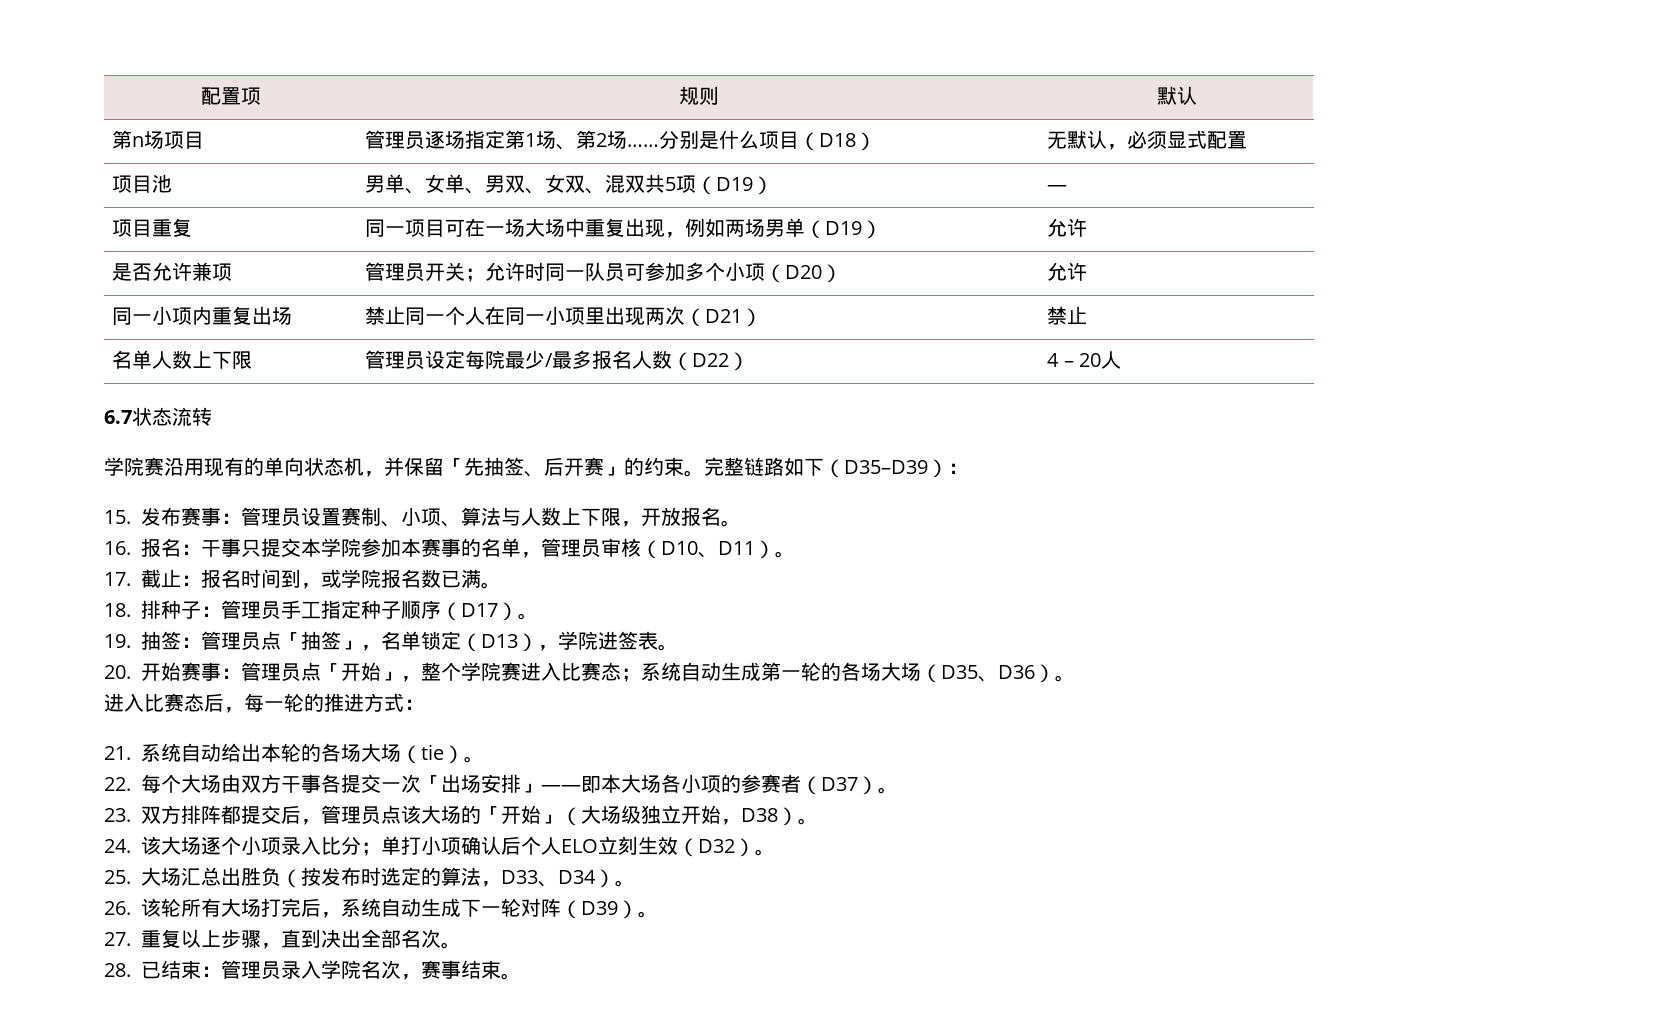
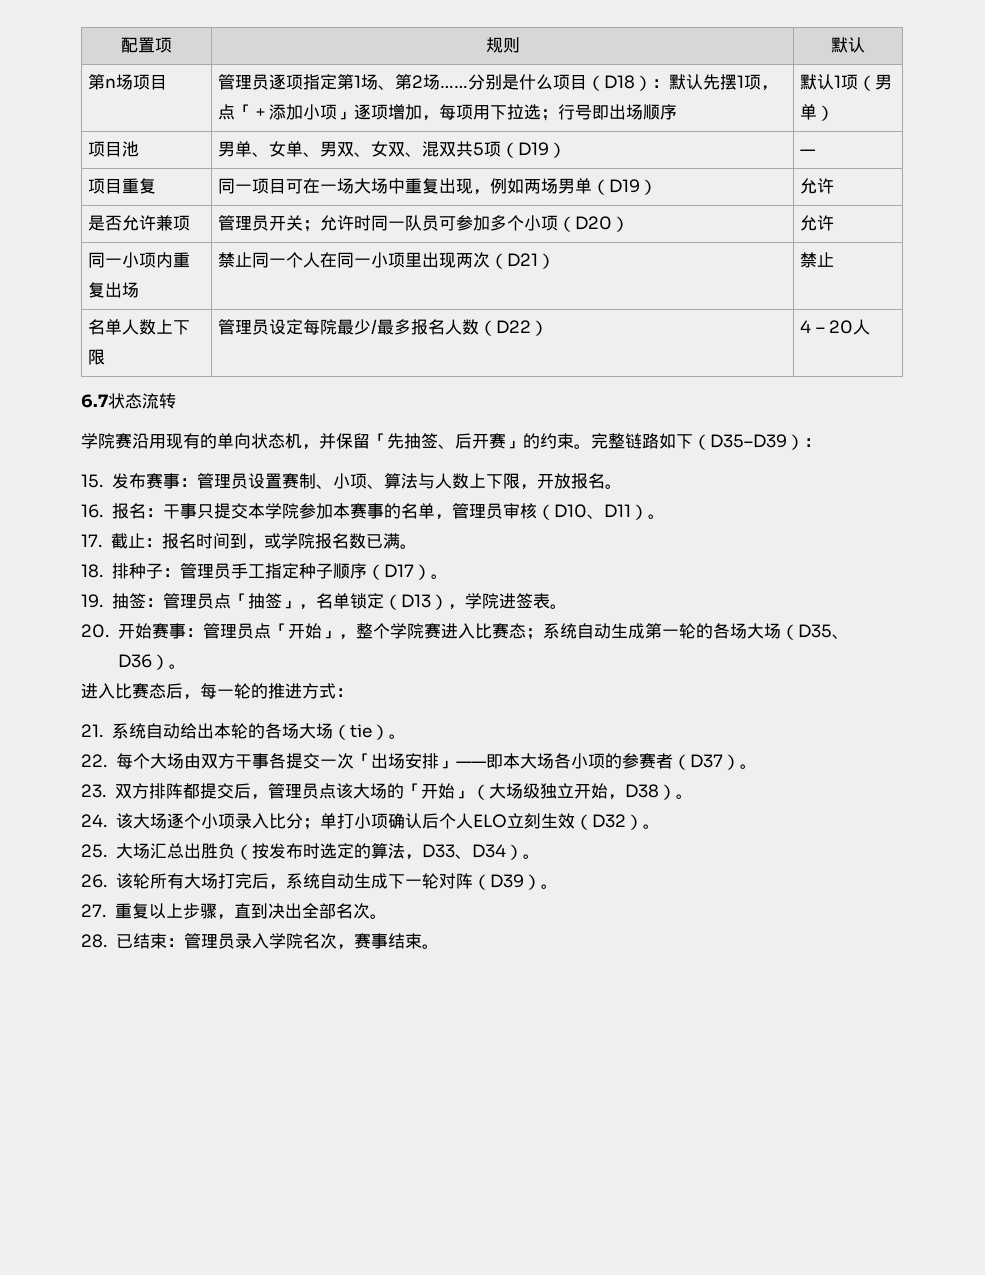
[445,131,466,149] 场 -> [286,74,304,90] 项
[1047,130,1248,150] | 无默认，必须显式配置 -> [652,74,779,91] [218,104,678,121] [800,74,893,91] [800,104,835,121] ：默认先摆1项，点「＋添加小项」逐项增加，每项用下拉选；行号即出场顺序 | 默认1项（男单）

